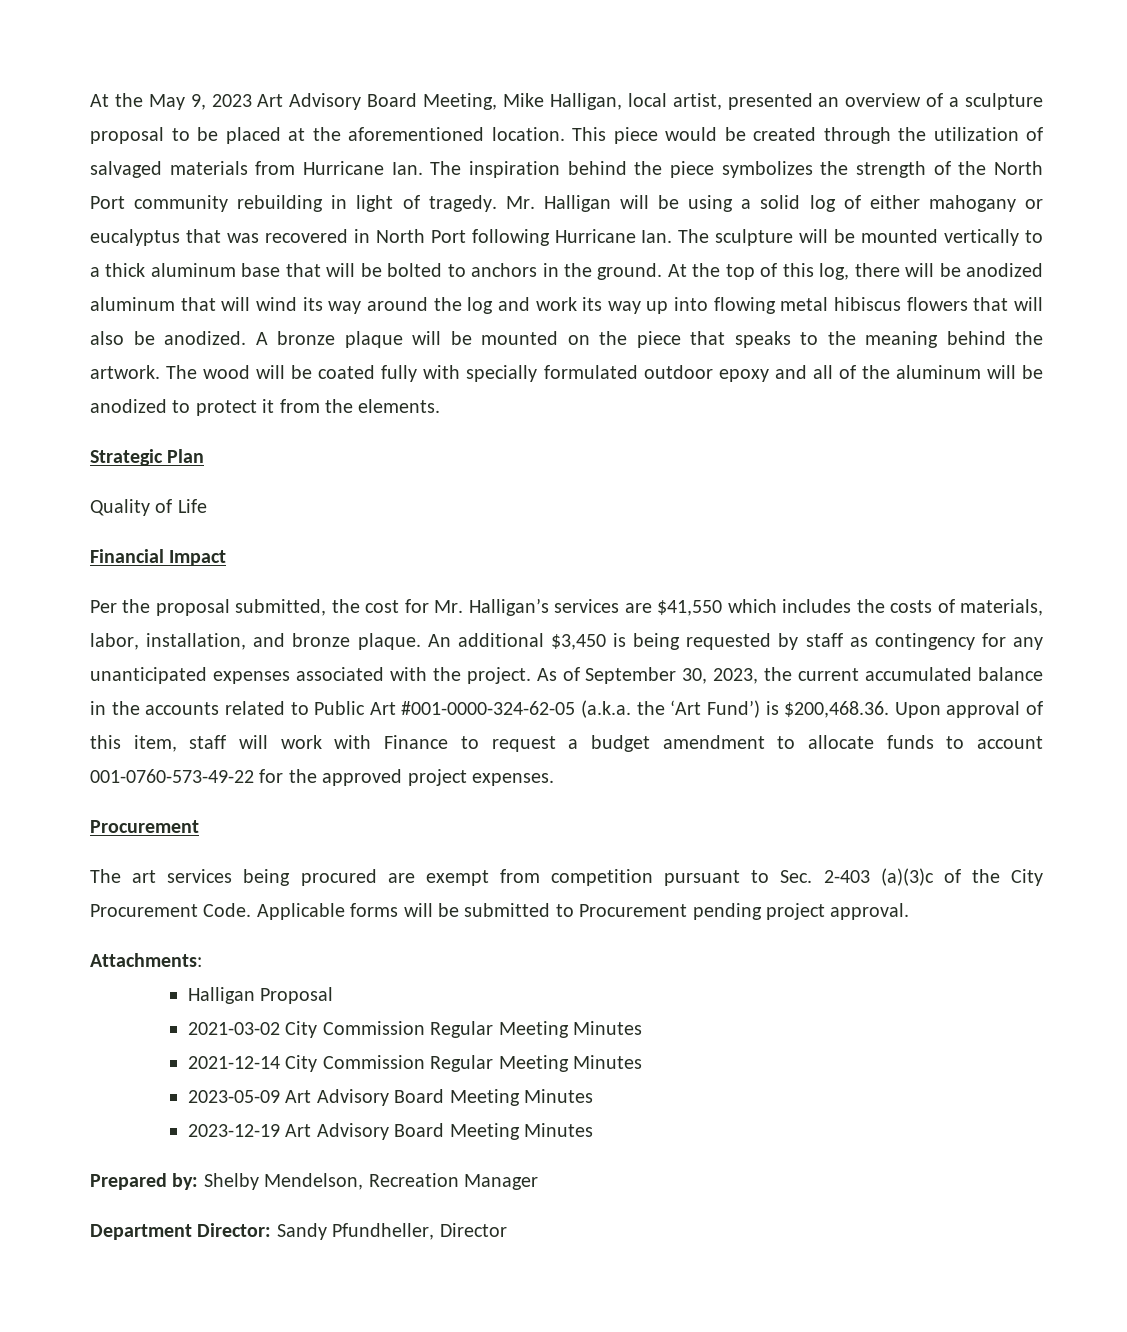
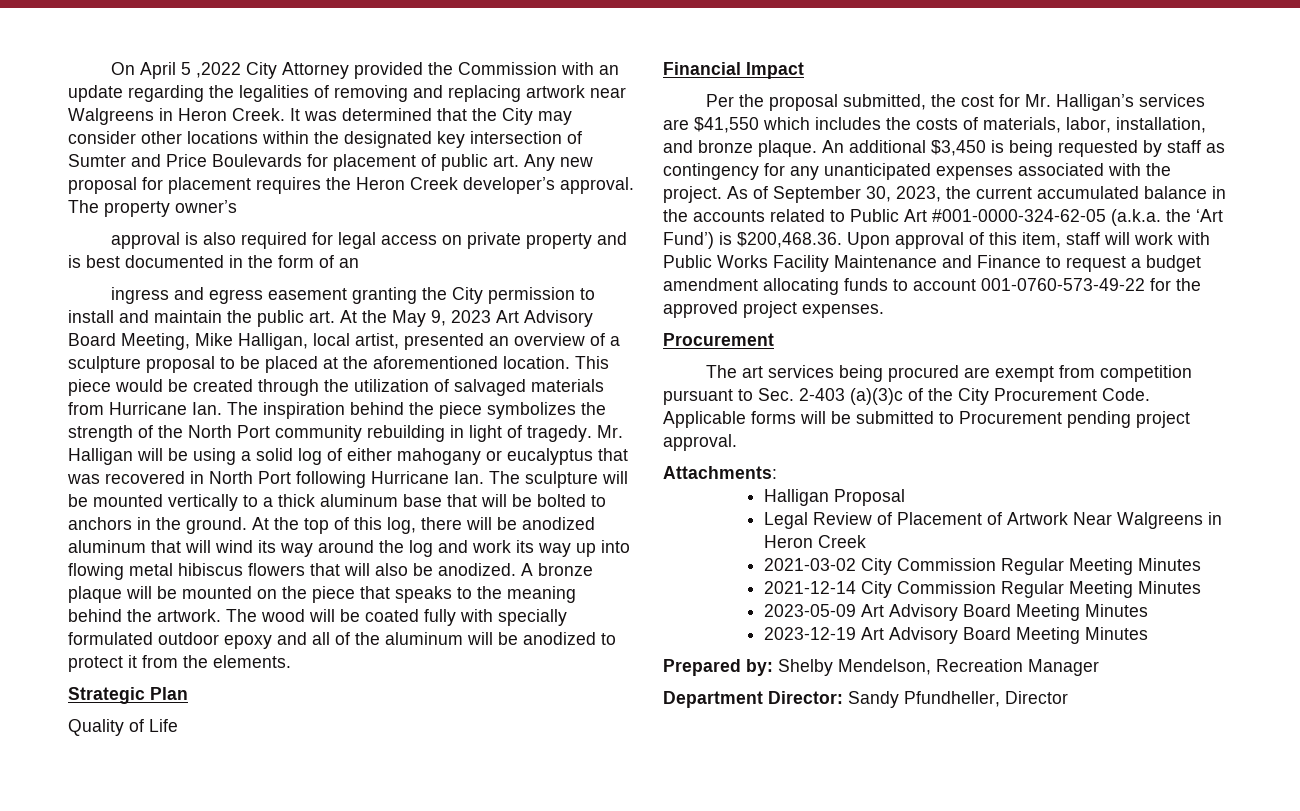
(90, 100) none -> [111,62,620,79] [68,85,626,102] [68,108,572,125] [68,131,582,148] [68,154,593,171] [68,177,634,194] [68,200,237,217] [111,232,628,249] [68,255,359,268] [111,287,596,304] [68,310,335,327] On April 5 ,2022 City Attorney provided the Commission with an update regarding the legalities of removing and replacing artwork near Walgreens in Heron Creek. It was determined that the City may consider other locations within the designated key intersection of Sumter and Price Boulevards for placement of public art. Any new proposal for placement requires the Heron Creek developer’s approval. The property owner’s // approval is also required for legal access on private property and is best documented in the form of an // ingress and egress easement granting the City permission to install and maintain the public art.
(372, 742) none -> [663,255,972,272] Public Works Facility Maintenance and
[777,735,874,749] to allocate -> [763,278,839,295] allocating
(334, 995) none -> [763,512,1222,529] [763,535,866,548] // Legal Review of Placement of Artwork Near Walgreens in Heron Creek

